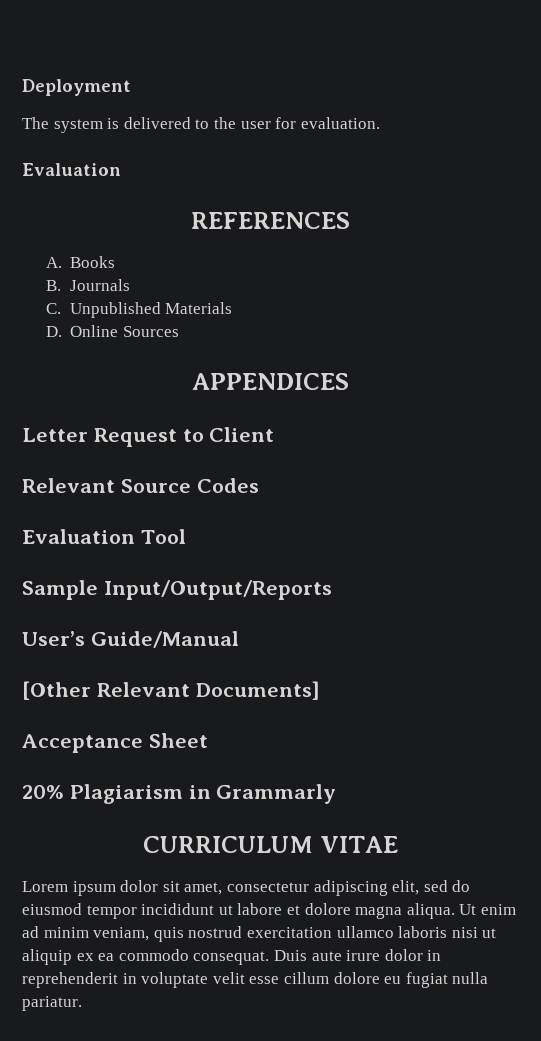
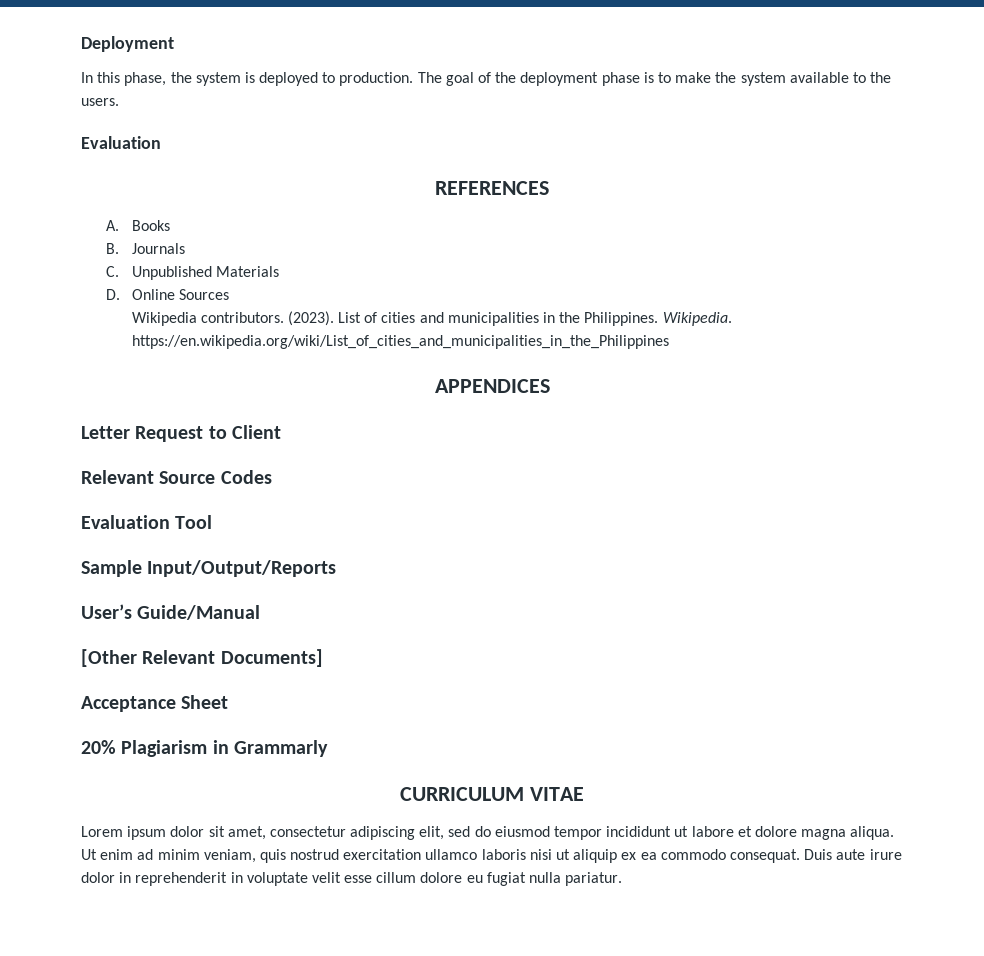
[22,117,380,133] The system is delivered to the user for evaluation. -> [81,72,892,86] [81,98,119,106] In this phase, the system is deployed to production. The goal of the deployment phase is to make the system available to the users.
(179, 331) none -> [131,311,732,326] [131,335,669,349] // Wikipedia contributors. (2023). List of cities and municipalities in the Philippines. Wikipedia. https://en.wikipedia.org/wiki/List_of_cities_and_municipalities_in_the_Philippines

